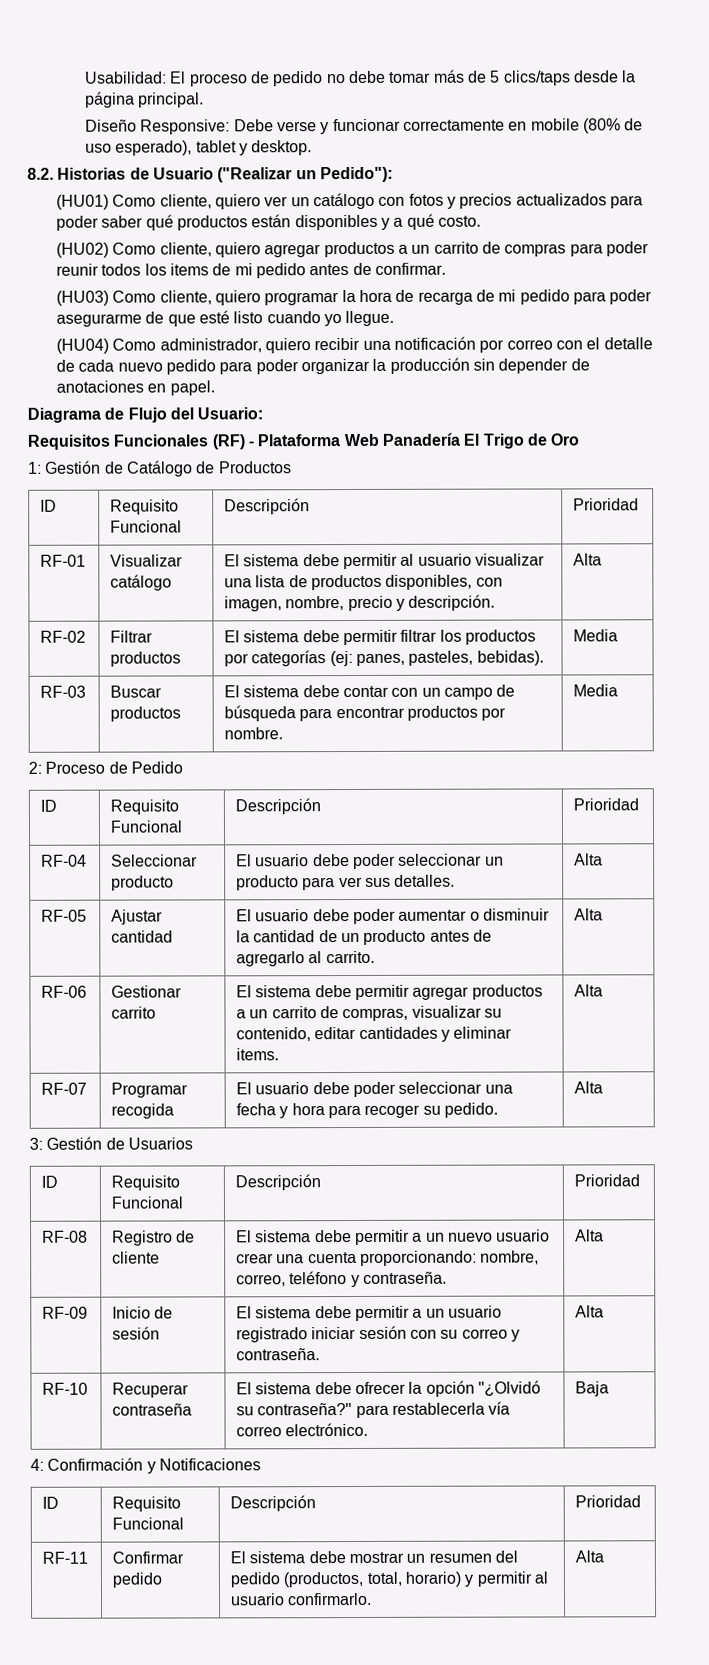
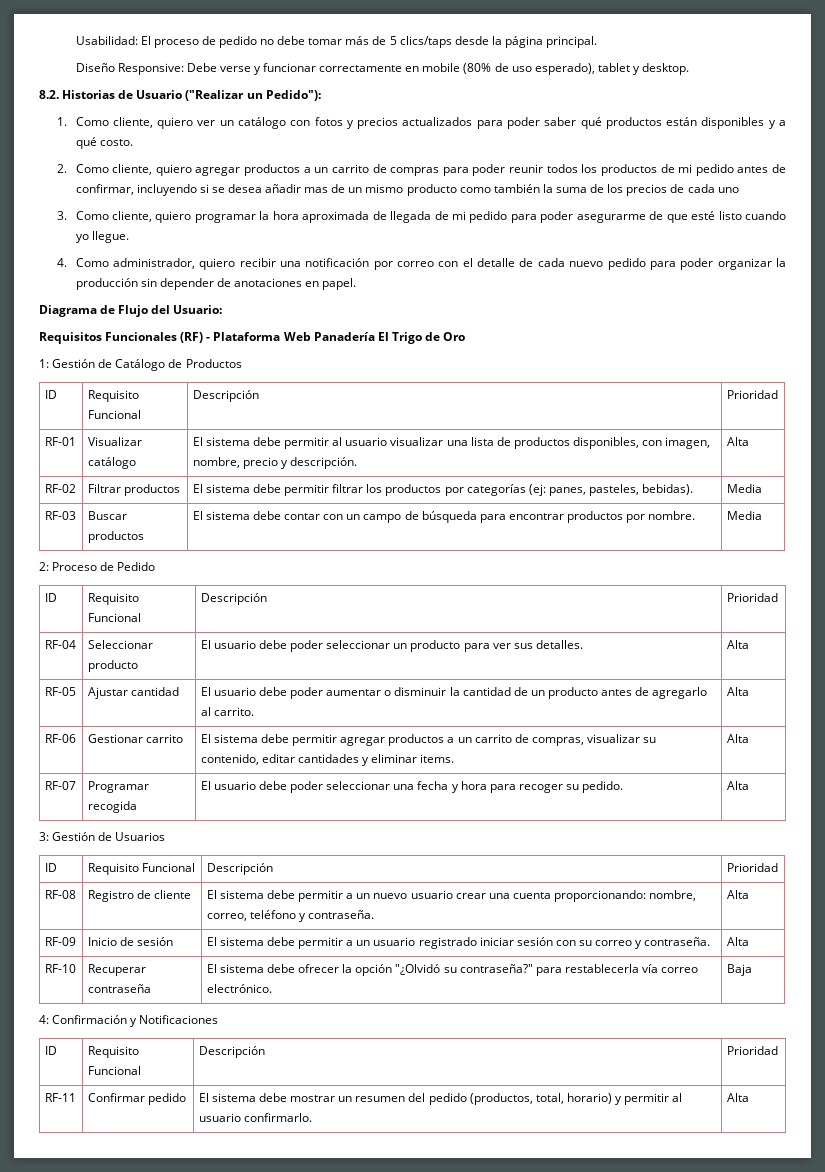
[56,194,110,210] (HU01) -> [57,117,68,126] 1.
[56,242,110,258] (HU02) -> [57,164,68,173] 2.
[169,263,209,276] items -> [600,164,657,176] productos
[374,262,446,275] [56,290,110,306] confirmar. // (HU03) -> [75,184,739,196] [57,211,68,220] confirmar, incluyendo si se desea añadir mas de un mismo producto como también la suma de los precios de cada uno // 3.
[395,289,473,305] de recarga -> [302,211,432,223] aproximada de llegada
[56,338,110,354] (HU04) -> [57,258,68,267] 4.

